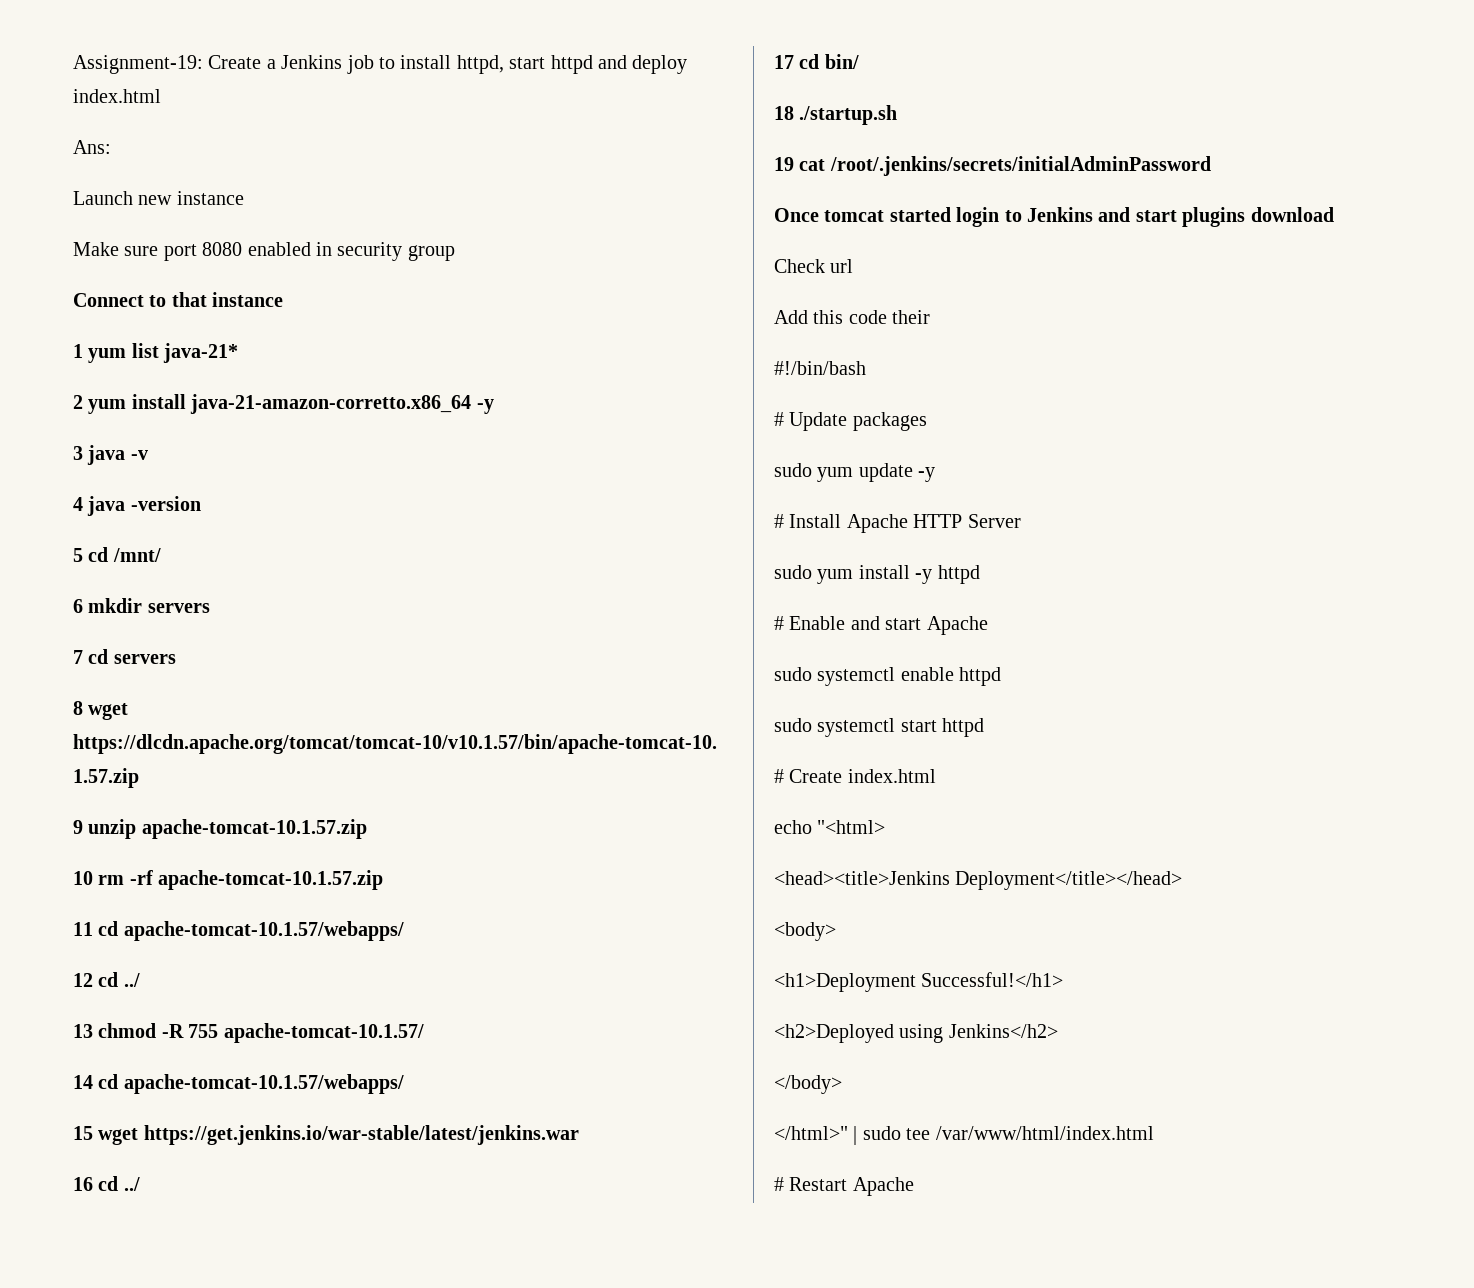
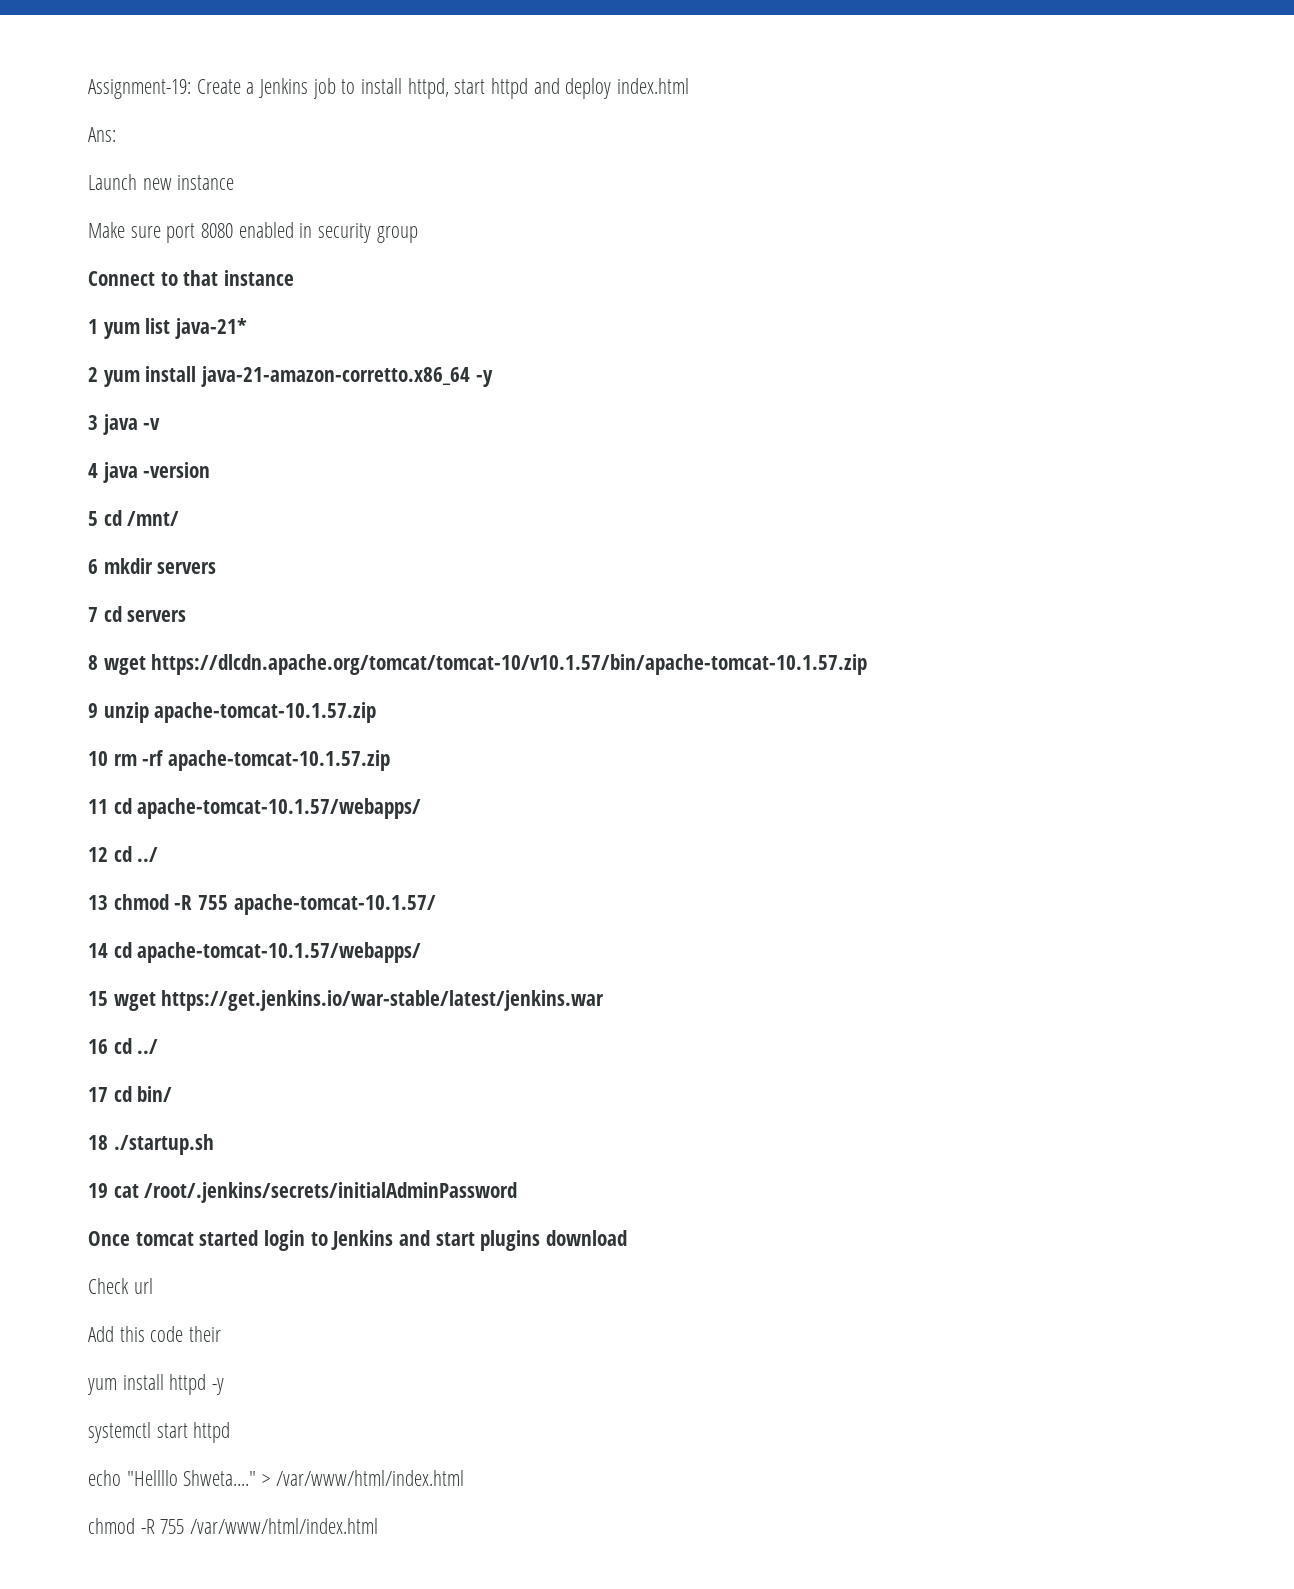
[774,361,866,375] [774,412,927,431] [774,463,936,482] [774,514,1021,533] [774,565,980,584] [774,616,988,635] [774,667,1002,686] [774,718,985,737] [774,769,936,783] [774,820,886,834] [774,871,1183,890] [774,922,836,941] [774,972,1064,992] [774,1024,1058,1043] [774,1075,842,1094] [774,1126,1154,1145] [774,1177,914,1196] #!/bin/bash // # Update packages // sudo yum update -y // # Install Apache HTTP Server // sudo yum install -y httpd // # Enable and start Apache // sudo systemctl enable httpd // sudo systemctl start httpd // # Create index.html // echo "<html> // <head><title>Jenkins Deployment</title></head> // <body> // <h1>Deployment Successful!</h1> // <h2>Deployed using Jenkins</h2> // </body> // </html>" | sudo tee /var/www/html/index.html // # Restart Apache -> [87,1374,225,1395] [88,1422,231,1443] [88,1470,464,1486] [88,1518,379,1534] yum install httpd -y // systemctl start httpd // echo "Hellllo Shweta...." > /var/www/html/index.html // chmod -R 755 /var/www/html/index.html

